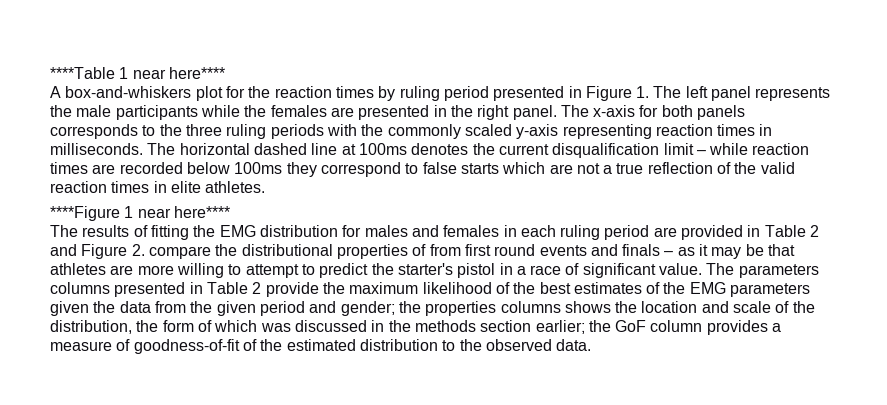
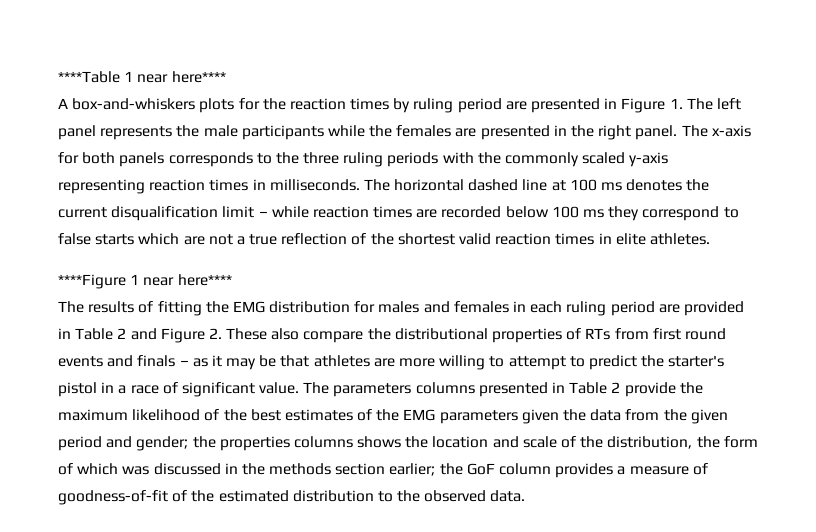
[195,86,223,101] plot -> [199,98,235,113] plots
(489, 93) none -> [505,101,527,110] are
[358,143,407,155] 100ms -> [569,179,623,191] 100 ms
[234,162,283,174] 100ms -> [551,206,605,218] 100 ms
(757, 168) none -> [397,233,455,245] shortest
(145, 250) none -> [226,328,300,340] These also
(427, 250) none -> [585,328,611,340] RTs

